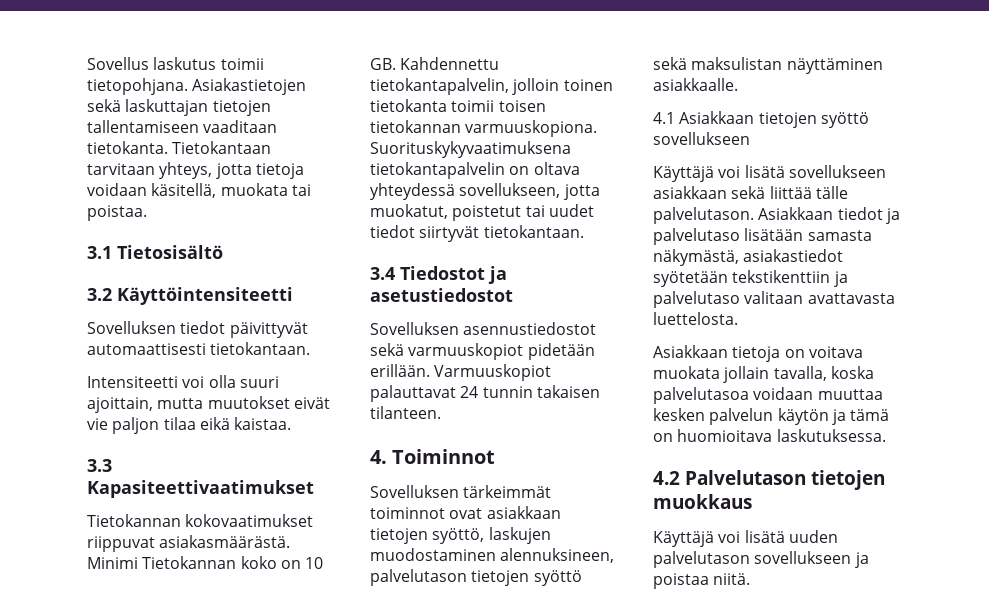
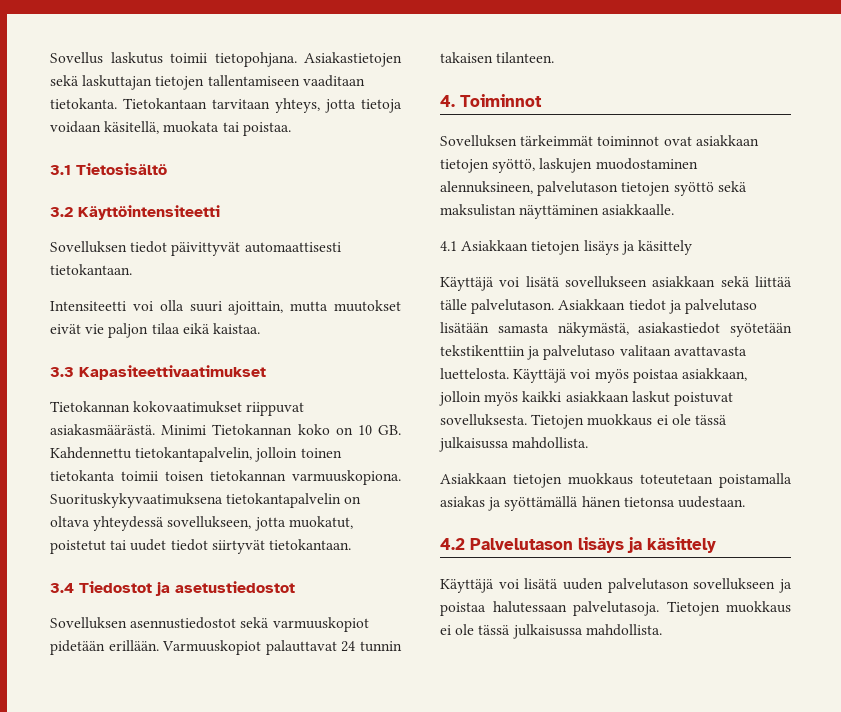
[820,112,869,128] [653,132,750,145] syöttö sovellukseen -> [583,240,692,255] lisäys ja käsittely
[653,345,863,362] [653,366,874,383] [653,387,883,404] [653,408,890,425] [653,429,886,442] // Asiakkaan tietoja on voitava muokata jollain tavalla, koska palvelutasoa voidaan muuttaa kesken palvelun käytön ja tämä on huomioitava laskutuksessa. -> [513,368,747,383] [439,391,733,406] [440,414,727,429] [439,437,589,452] [440,473,792,488] [440,496,745,511] Käyttäjä voi myös poistaa asiakkaan, jolloin myös kaikki asiakkaan laskut poistuvat sovelluksesta. Tietojen muokkaus ei ole tässä julkaisussa mahdollista. // Asiakkaan tietojen muokkaus toteutetaan poistamalla asiakas ja syöttämällä hänen tietonsa uudestaan.
[811,470,885,490] [653,494,752,509] tietojen muokkaus -> [578,537,716,553] lisäys ja käsittely
[713,573,751,585] niitä. -> [492,601,791,616] [440,624,662,639] halutessaan palvelutasoja. Tietojen muokkaus ei ole tässä julkaisussa mahdollista.

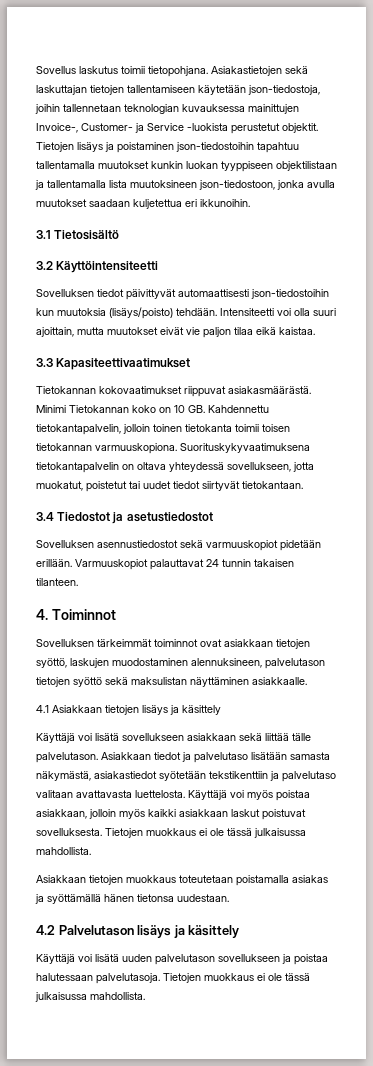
[302,75,365,87] [50,98,402,113] [50,121,291,136] vaaditaan tietokanta. Tietokantaan tarvitaan yhteys, jotta tietoja voidaan käsitellä, muokata tai poistaa. -> [198,85,320,95] [35,104,299,114] [36,123,318,134] [36,142,299,153] [36,161,337,172] [35,180,335,190] [36,199,250,209] käytetään json-tiedostoja, joihin tallennetaan teknologian kuvauksessa mainittujen Invoice-, Customer- ja Service -luokista perustetut objektit. Tietojen lisäys ja poistaminen json-tiedostoihin tapahtuu tallentamalla muutokset kunkin luokan tyyppiseen objektilistaan ja tallentamalla lista muutoksineen json-tiedostoon, jonka avulla muutokset saadaan kuljetettua eri ikkunoihin.
[50,264,132,275] tietokantaan. // -> [251,289,329,299] [36,307,217,319] json-tiedostoihin kun muutoksia (lisäys/poisto) tehdään.

